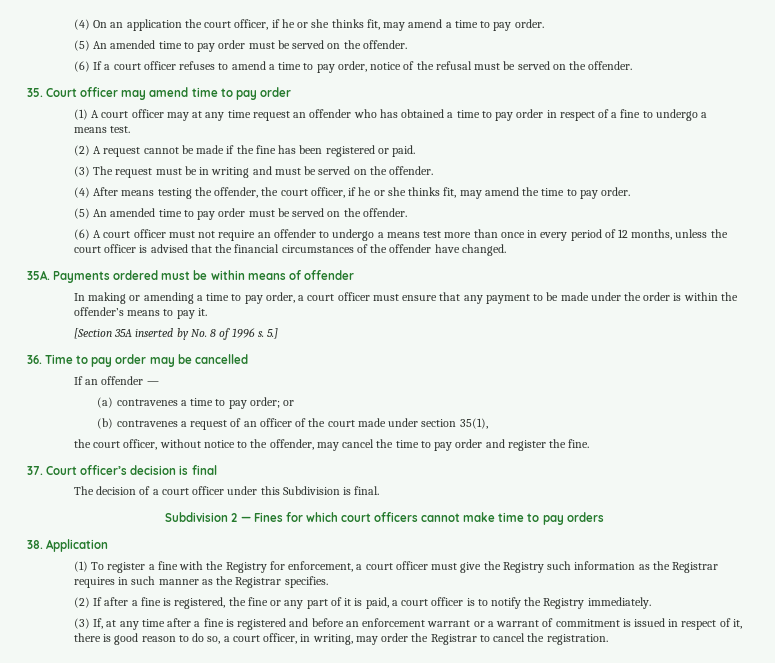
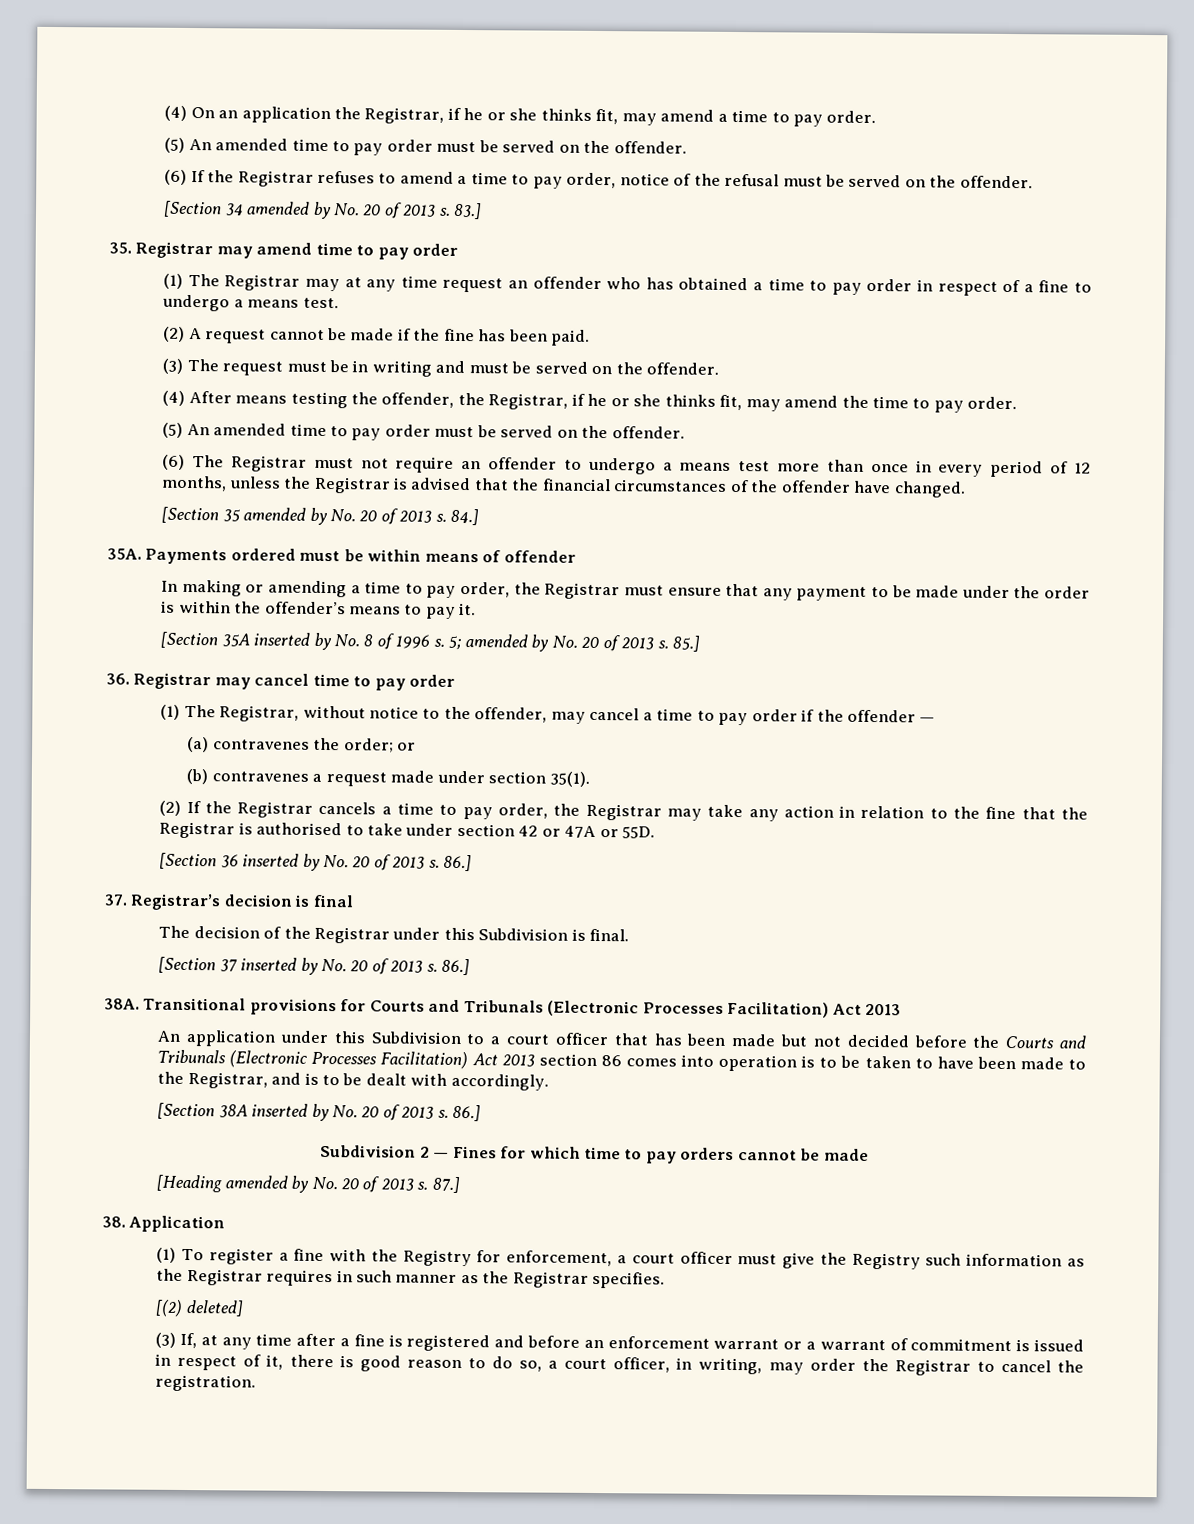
[204,19,269,30] court officer, -> [364,107,445,124] Registrar,
[104,61,176,70] a court officer -> [207,170,314,187] the Registrar
(633, 65) none -> [163,200,483,220] // [Section 34 amended by No. 20 of 2013 s. 83.]
[46,87,119,97] Court officer -> [135,241,214,259] Registrar
[91,109,164,118] A court officer -> [187,273,301,291] The Registrar
[325,145,389,157] registered or -> (548, 335) none
[280,187,345,198] court officer, -> [488,393,569,410] Registrar,
[93,229,166,238] A court officer -> [192,455,307,472] The Registrar
[73,244,137,253] court officer -> [313,476,391,494] Registrar
(506, 250) none -> [161,506,480,526] // [Section 35 amended by No. 20 of 2013 s. 84.]
[298,292,370,301] a court officer -> [513,582,621,600] the Registrar
[267,328,279,339] [27,354,248,367] [73,376,99,385] 5.] // 36. Time to pay order may be cancelled // If an -> [448,634,700,652] [106,672,456,691] [160,704,844,726] 5; amended by No. 20 of 2013 s. 85.] // 36. Registrar may cancel time to pay order // (1) The Registrar, without notice to the offender, may cancel a time to pay order if the
[180,398,247,409] a time to pay -> [313,737,341,751] the
[230,418,488,429] [73,439,590,451] of an officer of the court made under section 35(1), // the court officer, without notice to the offender, may cancel the time to pay order and register the fine. -> [390,770,590,787] [159,800,1088,822] [159,821,656,839] [159,852,473,872] made under section 35(1). // (2) If the Registrar cancels a time to pay order, the Registrar may take any action in relation to the fine that the Registrar is authorised to take under section 42 or 47A or 55D. // [Section 36 inserted by No. 20 of 2013 s. 86.]
[46,465,128,475] Court officer’s -> [130,893,222,911] Registrar’s
[152,486,225,495] a court officer -> [283,926,391,944] the Registrar
(380, 490) none -> [158,956,471,976] [104,997,901,1018] [157,1030,1088,1049] [157,1049,1086,1072] [157,1071,549,1091] [157,1102,482,1122] // [Section 37 inserted by No. 20 of 2013 s. 86.] // 38A. Transitional provisions for Courts and Tribunals (Electronic Processes Facilitation) Act 2013 // An application under this Subdivision to a court officer that has been made but not decided before the Courts and Tribunals (Electronic Processes Facilitation) Act 2013 section 86 comes into operation is to be taken to have been made to the Registrar, and is to be dealt with accordingly. // [Section 38A inserted by No. 20 of 2013 s. 86.]
[340,512,496,522] court officers cannot make -> (581, 1152) none
(604, 517) none -> [737,1148,869,1161] [156,1174,460,1194] cannot be made // [Heading amended by No. 20 of 2013 s. 87.]
[73,597,651,609] (2) If after a fine is registered, the fine or any part of it is paid, a court officer is to notify the Registry immediately. -> [155,1299,244,1317] [(2) deleted]

